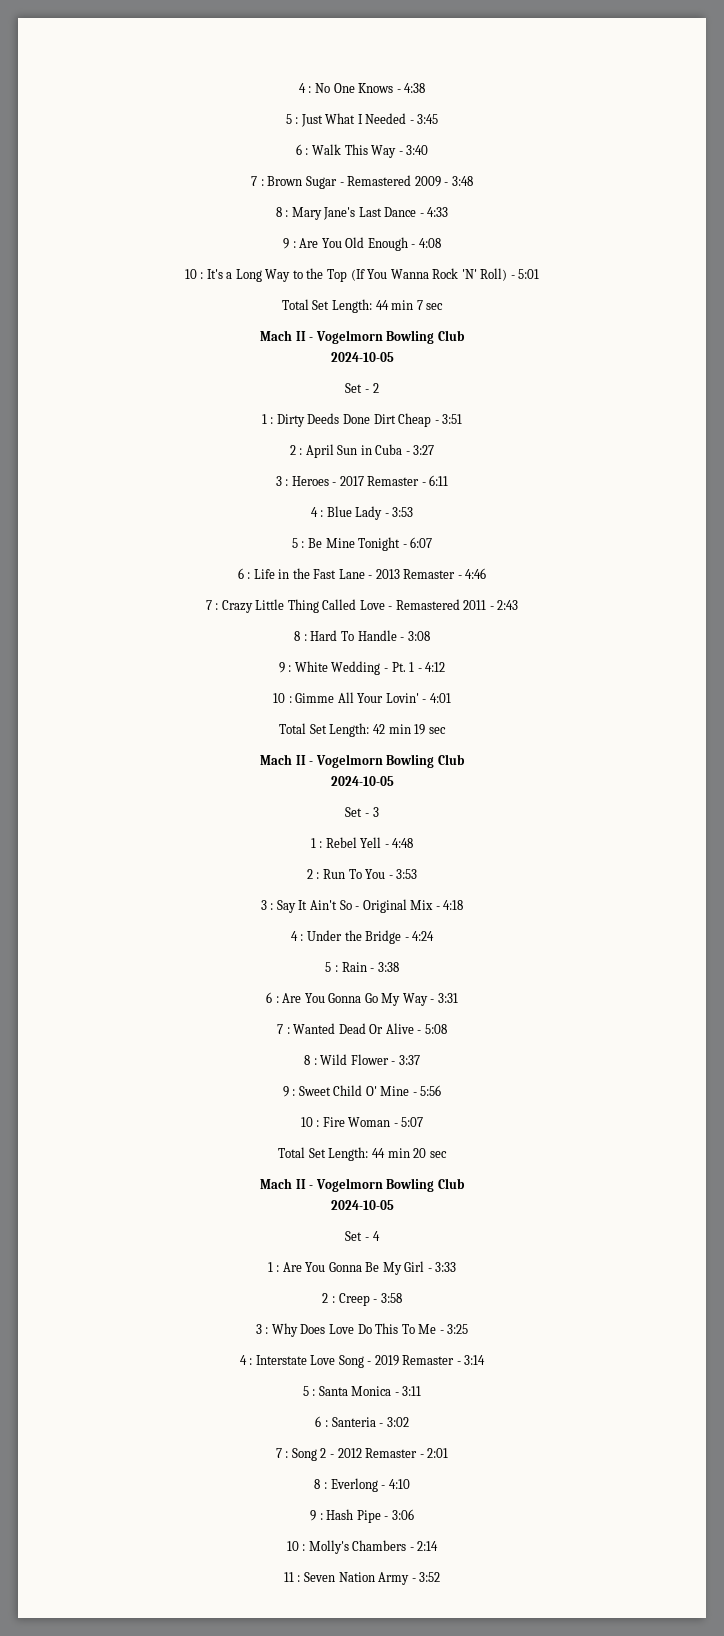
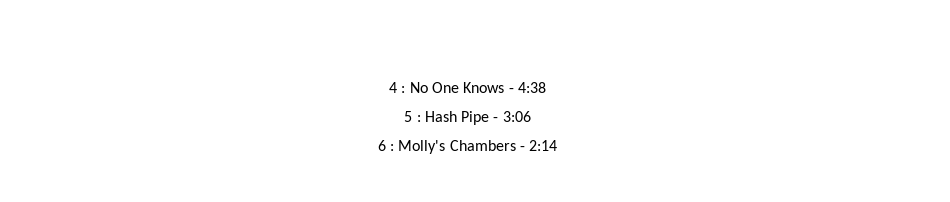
[300,113,439,127] [295,144,429,158] [251,175,473,189] [275,207,449,220] [283,237,441,251] [184,268,540,282] [281,299,444,313] [260,330,465,344] [330,352,394,362] [345,383,379,393] [261,413,463,427] [289,444,435,458] [275,475,449,486] [310,506,414,520] [291,537,433,551] [237,568,487,579] [205,599,519,613] [294,630,430,641] [278,661,446,675] [273,692,451,703] [279,723,446,737] [260,754,465,768] [330,776,394,786] [345,807,379,817] [310,837,414,848] [306,869,418,879] [260,899,464,913] [290,930,435,944] [325,962,399,972] [266,992,458,1006] [277,1023,447,1034] [304,1054,420,1065] [282,1085,442,1097] [300,1117,424,1127] [278,1147,447,1161] [260,1178,465,1192] [330,1200,394,1210] [345,1231,380,1241] [267,1261,457,1275] [322,1293,402,1306] [255,1323,469,1337] [239,1355,486,1368] [302,1386,422,1396] [315,1416,409,1427] [275,1448,449,1461] [314,1478,410,1492] [310,1510,323,1521] Just What I Needed - 3:45 // 6 : Walk This Way - 3:40 // 7 : Brown Sugar - Remastered 2009 - 3:48 // 8 : Mary Jane's Last Dance - 4:33 // 9 : Are You Old Enough - 4:08 // 10 : It's a Long Way to the Top (If You Wanna Rock 'N' Roll) - 5:01 // Total Set Length: 44 min 7 sec // Mach II - Vogelmorn Bowling Club // 2024-10-05 // Set - 2 // 1 : Dirty Deeds Done Dirt Cheap - 3:51 // 2 : April Sun in Cuba - 3:27 // 3 : Heroes - 2017 Remaster - 6:11 // 4 : Blue Lady - 3:53 // 5 : Be Mine Tonight - 6:07 // 6 : Life in the Fast Lane - 2013 Remaster - 4:46 // 7 : Crazy Little Thing Called Love - Remastered 2011 - 2:43 // 8 : Hard To Handle - 3:08 // 9 : White Wedding - Pt. 1 - 4:12 // 10 : Gimme All Your Lovin' - 4:01 // Total Set Length: 42 min 19 sec // Mach II - Vogelmorn Bowling Club // 2024-10-05 // Set - 3 // 1 : Rebel Yell - 4:48 // 2 : Run To You - 3:53 // 3 : Say It Ain't So - Original Mix - 4:18 // 4 : Under the Bridge - 4:24 // 5 : Rain - 3:38 // 6 : Are You Gonna Go My Way - 3:31 // 7 : Wanted Dead Or Alive - 5:08 // 8 : Wild Flower - 3:37 // 9 : Sweet Child O' Mine - 5:56 // 10 : Fire Woman - 5:07 // Total Set Length: 44 min 20 sec // Mach II - Vogelmorn Bowling Club // 2024-10-05 // Set - 4 // 1 : Are You Gonna Be My Girl - 3:33 // 2 : Creep - 3:58 // 3 : Why Does Love Do This To Me - 3:25 // 4 : Interstate Love Song - 2019 Remaster - 3:14 // 5 : Santa Monica - 3:11 // 6 : Santeria - 3:02 // 7 : Song 2 - 2012 Remaster - 2:01 // 8 : Everlong - 4:10 // 9 : -> (421, 118) none
[286,1541,299,1551] 10 -> [377,140,386,151] 6
[283,1572,441,1585] // 11 : Seven Nation Army - 3:52 -> (558, 145) none

